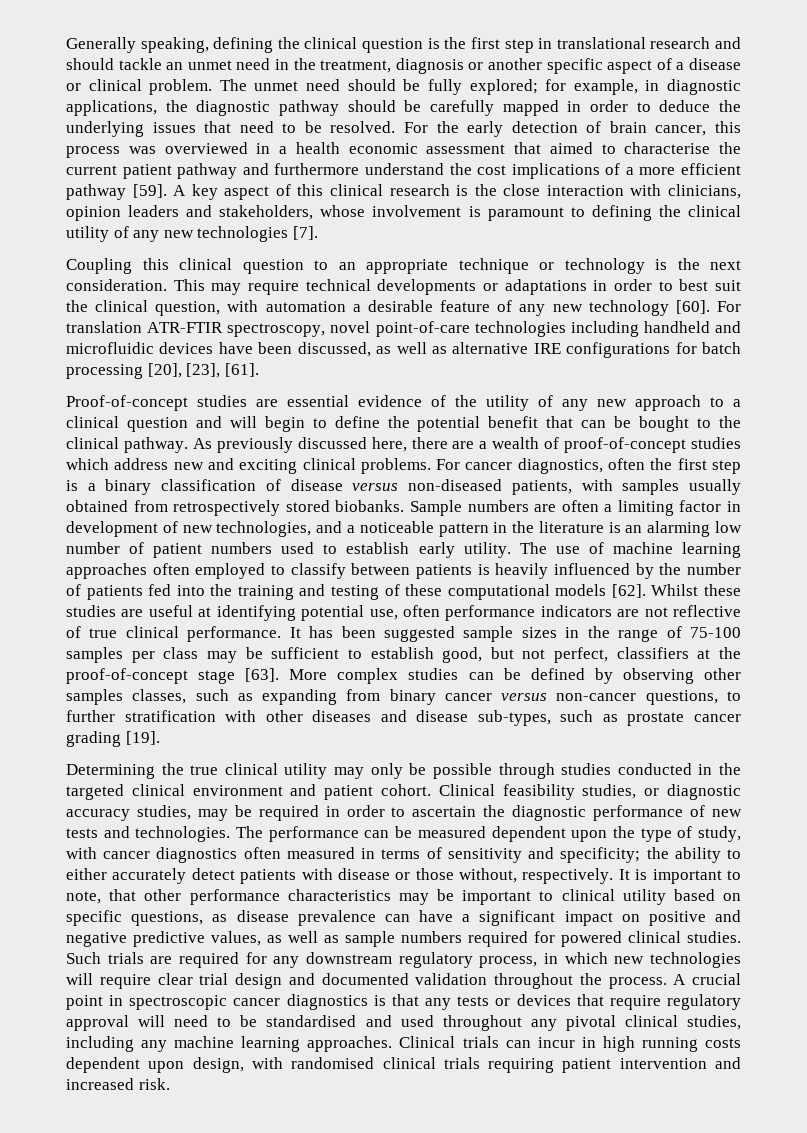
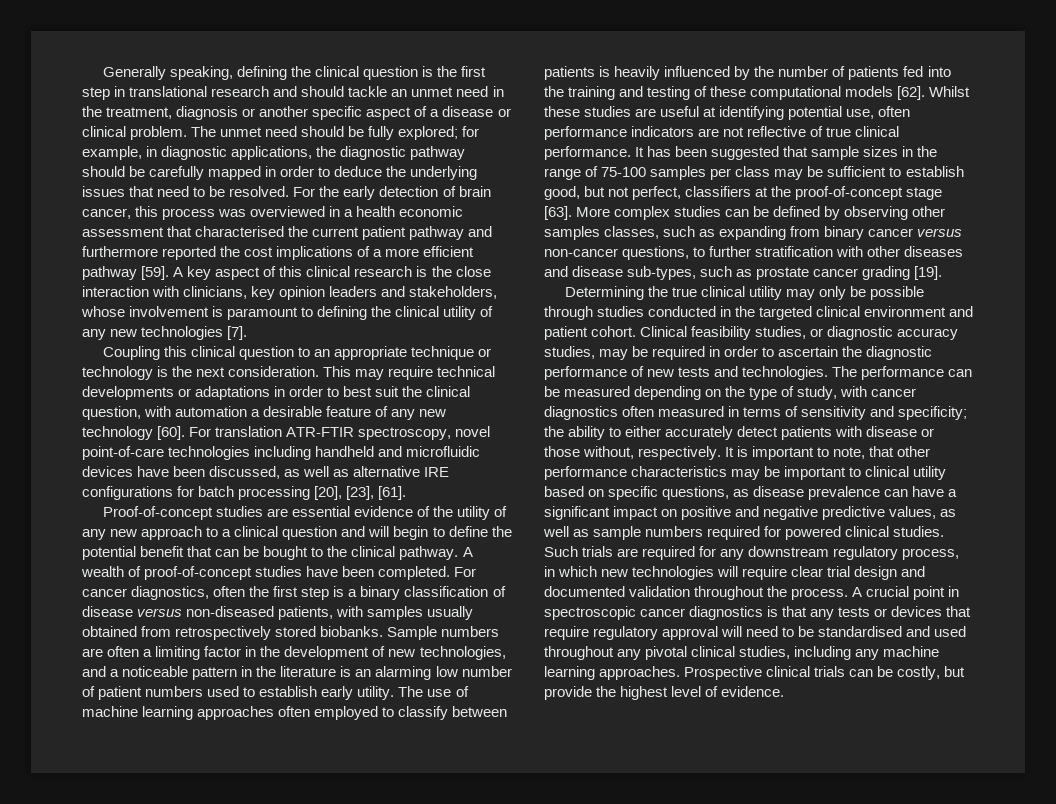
[549,142,711,154] aimed to characterise -> [195,226,285,237] characterised
[364,163,444,175] understand -> [162,246,217,260] reported
(741, 191) none -> [251,286,276,300] key
[192,437,742,453] [66,458,431,474] As previously discussed here, there are a wealth of proof-of-concept studies which address new and exciting clinical problems. -> [462,547,473,557] [81,566,451,580] A wealth of proof-of-concept studies have been completed.
(741, 506) none -> [260,646,281,657] the
(455, 634) none -> [783,146,809,157] that
[491,826,608,842] dependent upon -> [634,386,722,400] depending on
[399,1036,742,1052] [66,1057,741,1073] [66,1078,170,1090] Clinical trials can incur in high running costs dependent upon design, with randomised clinical trials requiring patient intervention and increased risk. -> [684,666,966,680] [544,686,785,700] Prospective clinical trials can be costly, but provide the highest level of evidence.

